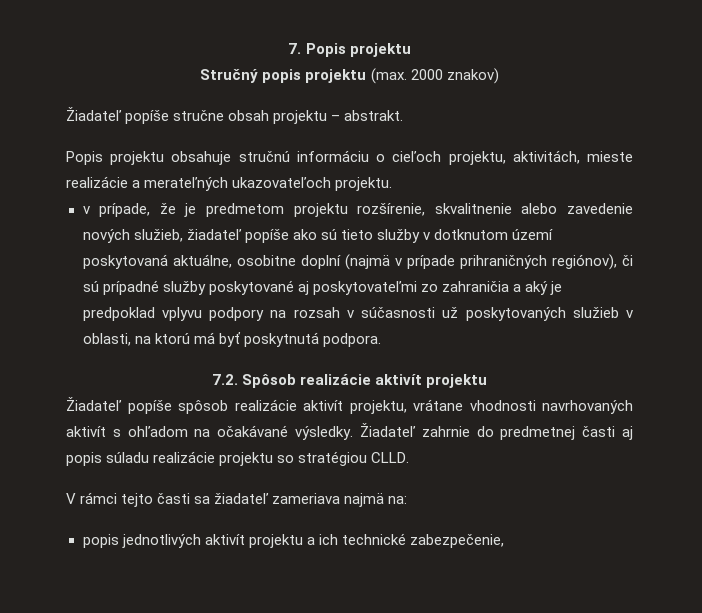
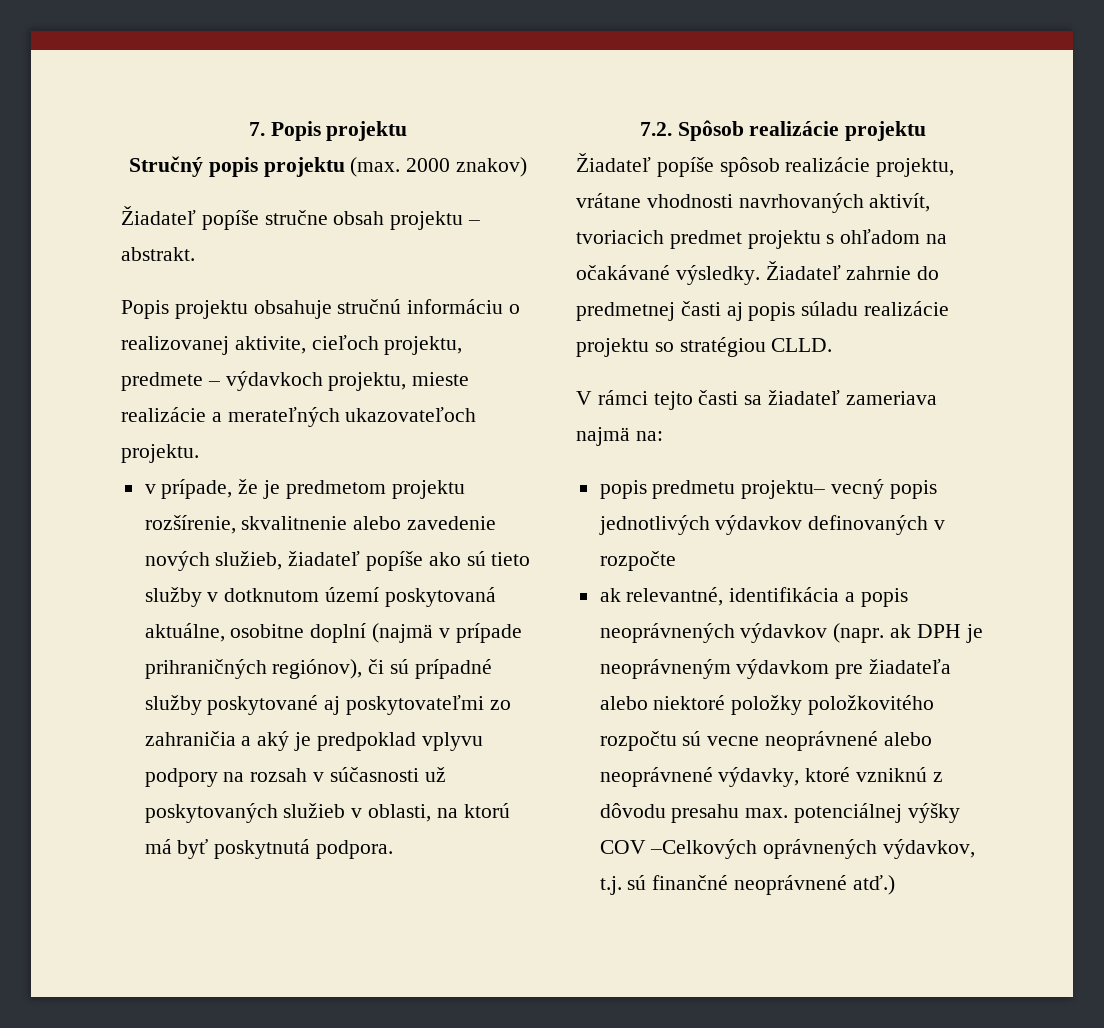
[392,150,580,165] cieľoch projektu, aktivitách, -> [121,335,463,355] [121,371,407,391] realizovanej aktivite, cieľoch projektu, predmete – výdavkoch projektu,
[375,374,423,385] aktivít -> (840, 128) none
[303,400,343,411] aktivít -> (871, 164) none
[66,426,106,437] aktivít -> [869,193,931,212] [576,230,821,249] aktivít, tvoriacich predmet projektu
[121,533,504,548] jednotlivých aktivít projektu a ich technické zabezpečenie, -> [652,479,937,499] [598,515,946,535] [599,551,676,571] [599,587,908,607] [599,623,983,643] [599,659,952,679] [599,695,935,715] [599,731,932,751] [599,767,943,787] [599,803,960,823] [599,839,976,859] [599,875,895,895] predmetu projektu– vecný popis jednotlivých výdavkov definovaných v rozpočte // ak relevantné, identifikácia a popis neoprávnených výdavkov (napr. ak DPH je neoprávneným výdavkom pre žiadateľa alebo niektoré položky položkovitého rozpočtu sú vecne neoprávnené alebo neoprávnené výdavky, ktoré vzniknú z dôvodu presahu max. potenciálnej výšky COV –Celkových oprávnených výdavkov, t.j. sú finančné neoprávnené atď.)

